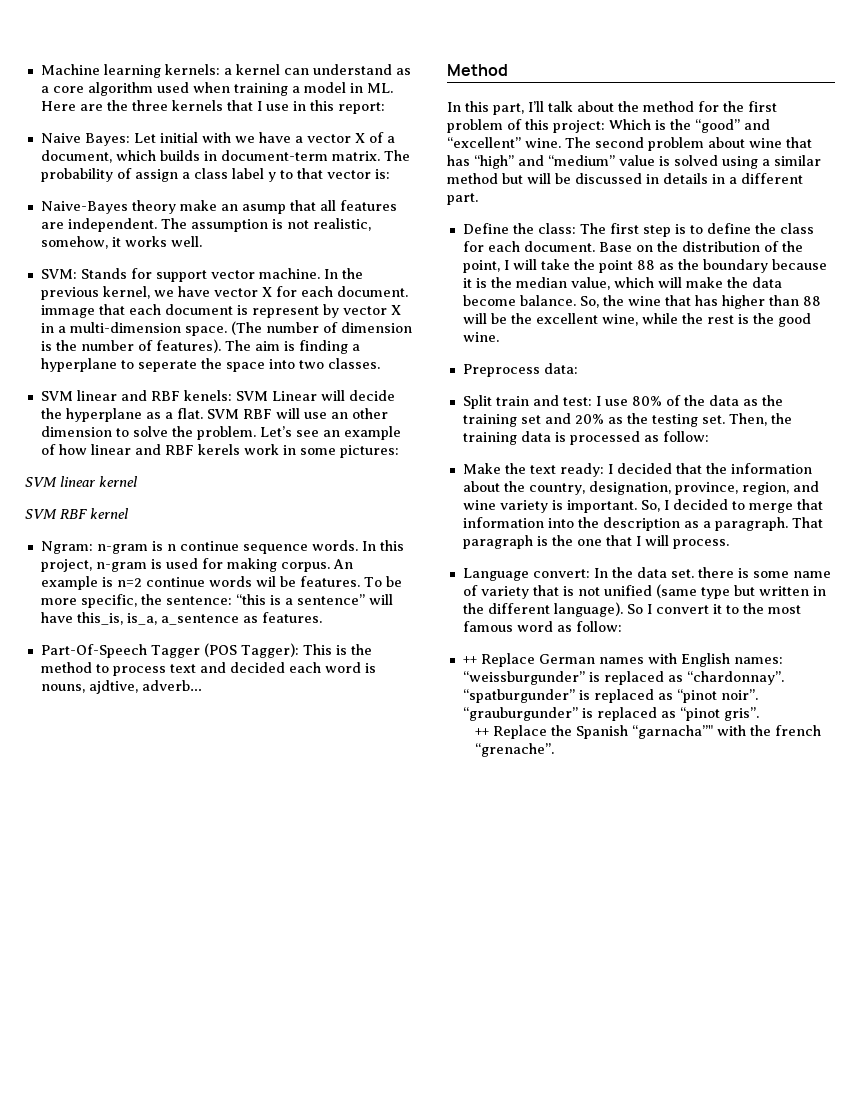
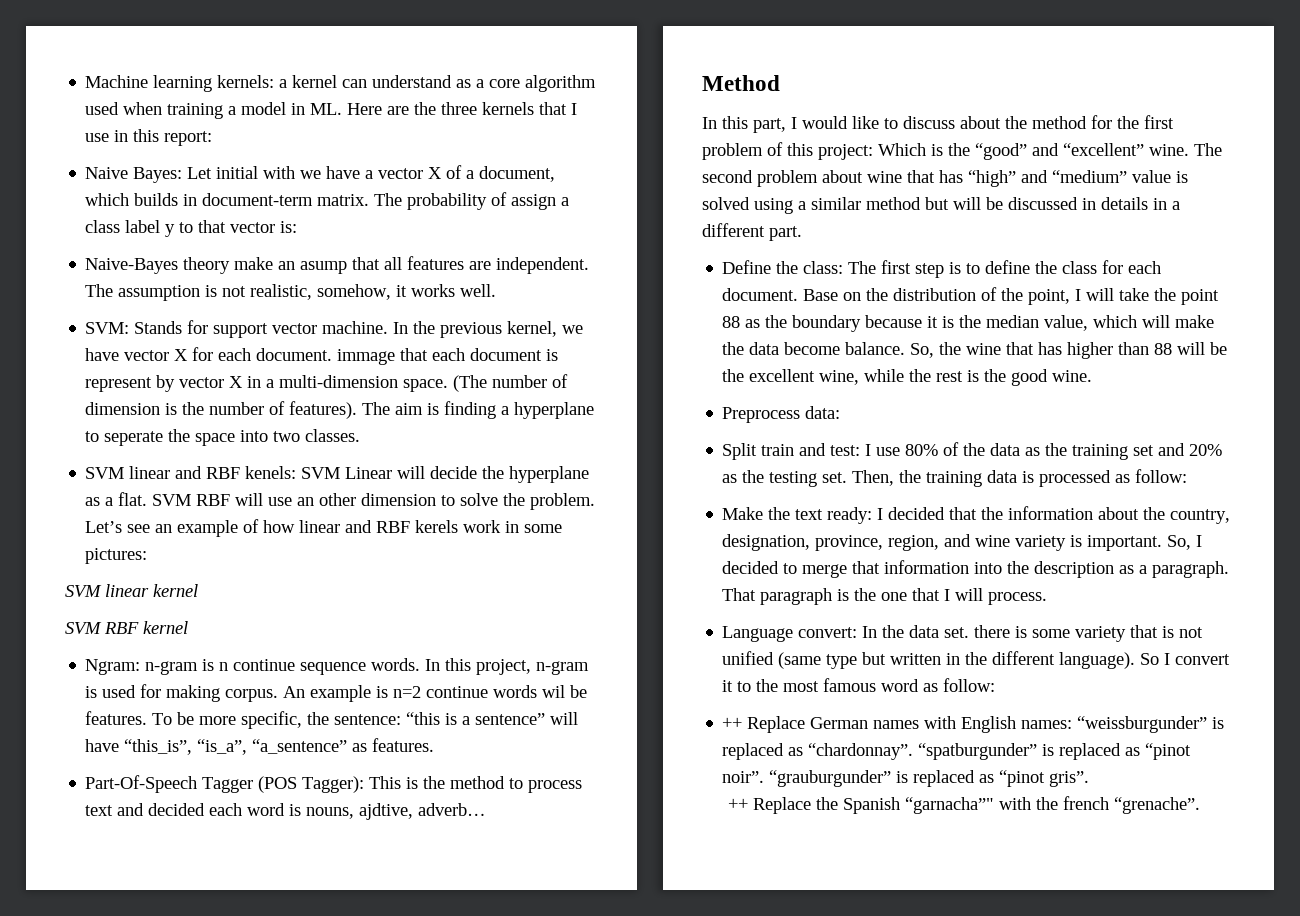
[76,612,239,625] this_is, is_a, a_sentence -> [124,739,348,755] “this_is”, “is_a”, “a_sentence”
[528,101,573,112] I’ll talk -> [791,116,955,129] I would like to discuss
[792,571,831,578] [462,585,478,596] name of -> (1071, 633) none

